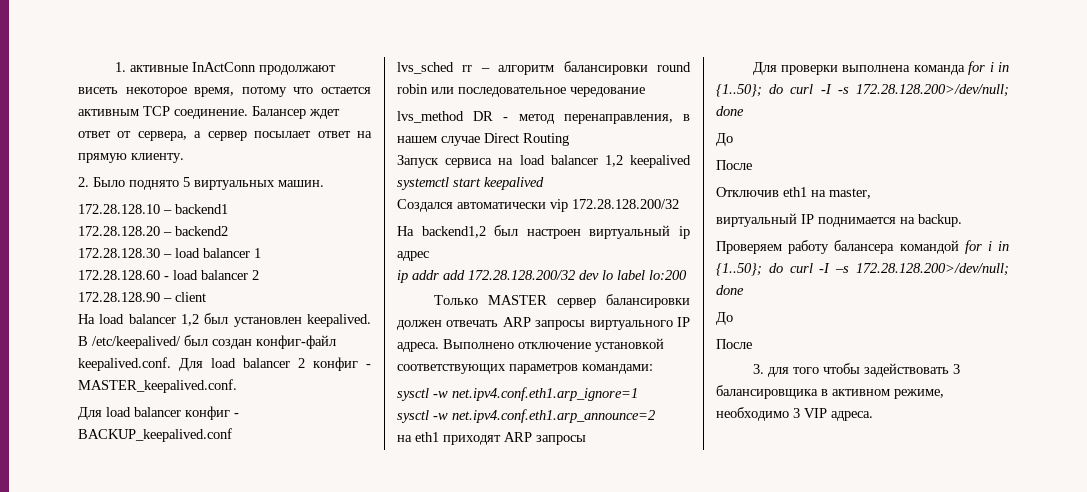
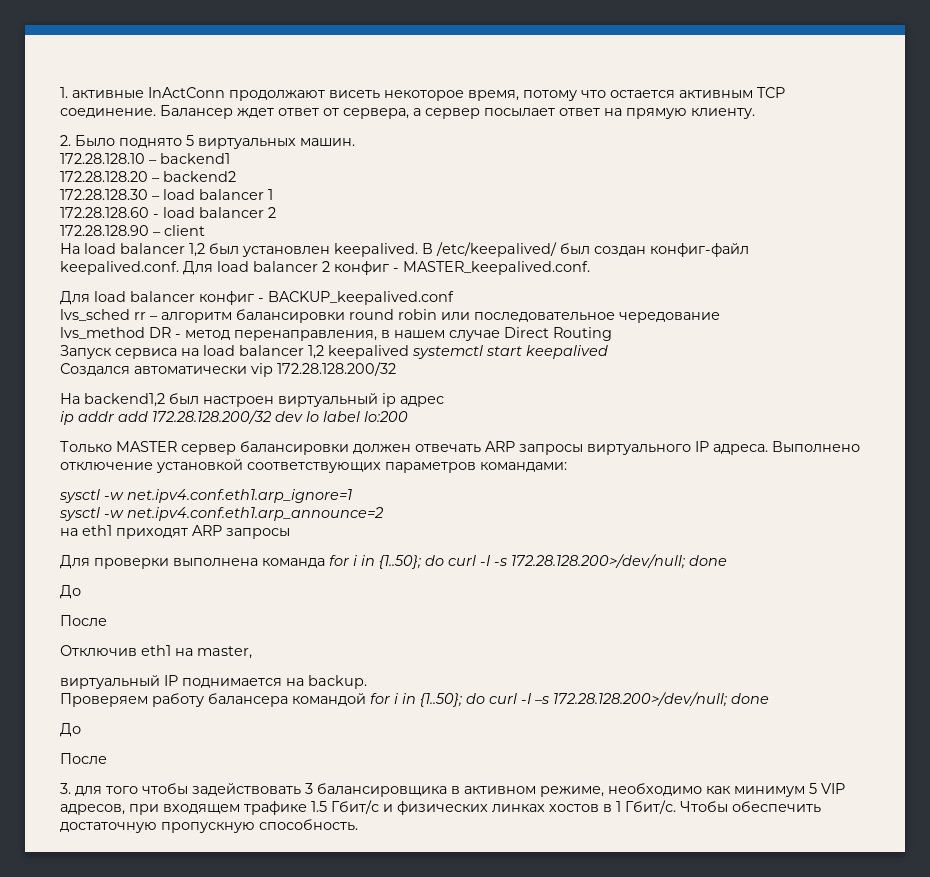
[793,408,873,421] 3 VIP адреса. -> [706,783,845,797] [60,800,821,815] [60,819,358,833] как минимум 5 VIP адресов, при входящем трафике 1.5 Гбит/с и физических линках хостов в 1 Гбит/с. Чтобы обеспечить достаточную пропускную способность.

